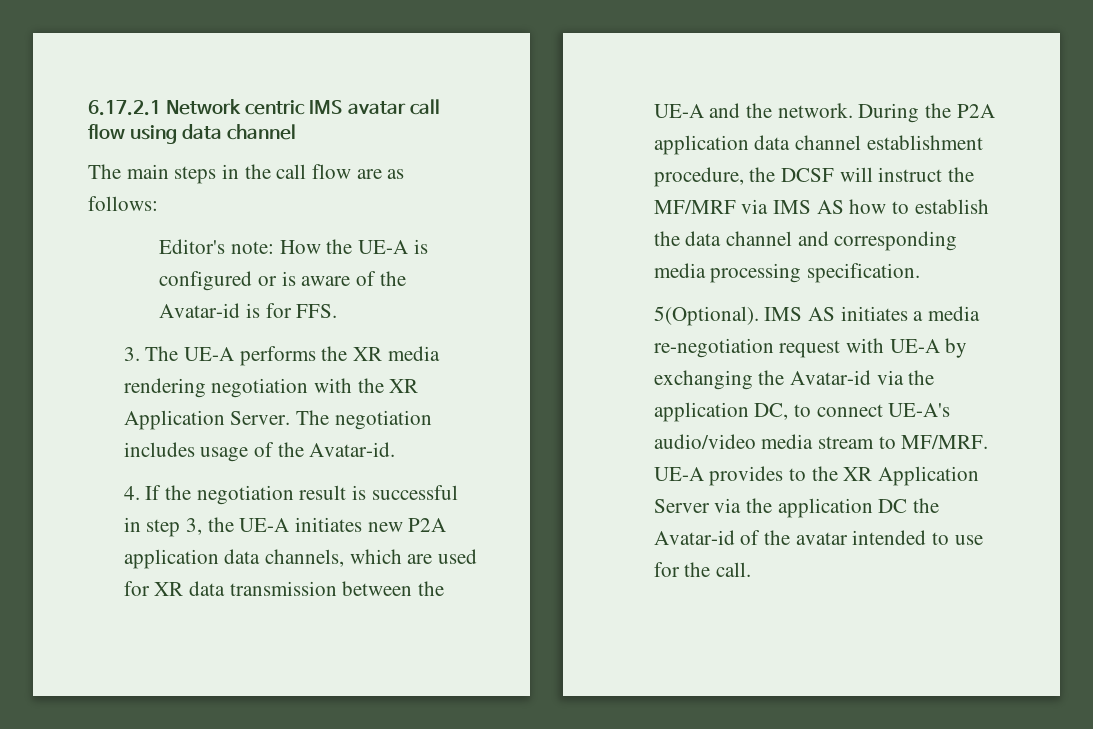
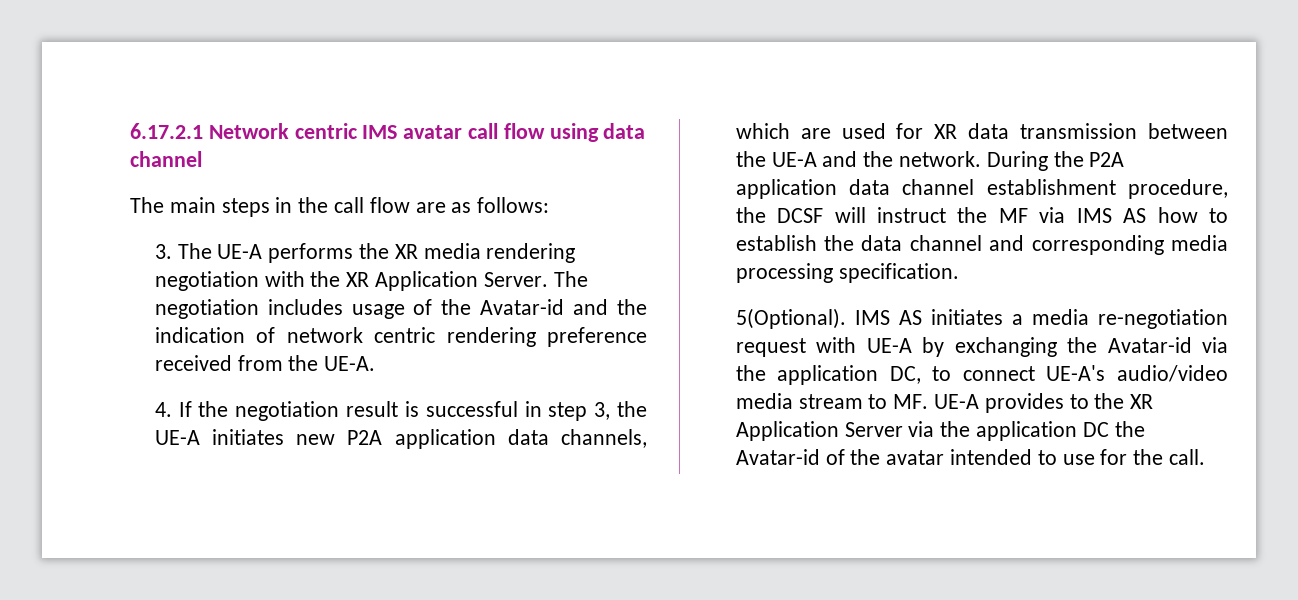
[159,239,428,254] [159,271,406,291] [159,303,338,318] // Editor's note: How the UE-A is configured or is aware of the Avatar-id is for FFS. -> (550, 205) none
[309,442,396,457] Avatar-id. -> [480,299,647,315] [154,327,647,347] [154,355,376,371] Avatar-id and the indication of network centric rendering preference received from the UE-A.
[653,200,736,214] MF/MRF -> [998,208,1028,223] MF
[901,435,989,449] MF/MRF. -> [893,394,929,409] MF.

